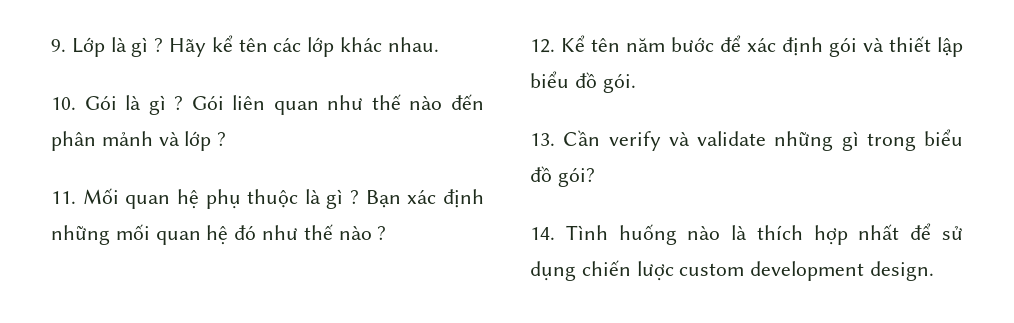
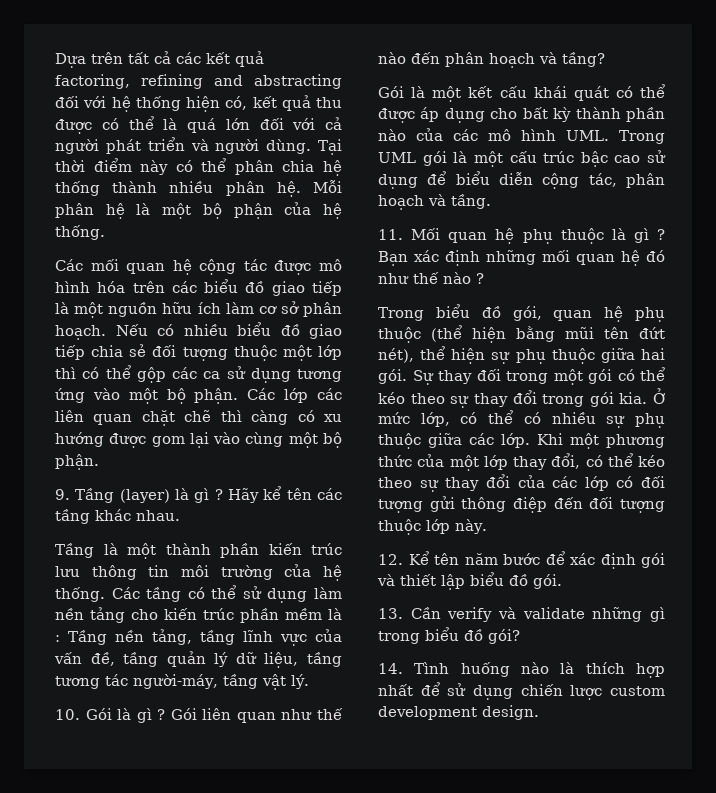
[51,37,105,57] 9. Lớp -> [55,51,264,68] [55,74,342,89] [55,95,342,112] [55,116,342,134] [55,137,343,155] [55,158,342,176] [55,180,342,197] [55,202,343,219] [55,225,105,240] [55,259,342,275] [55,279,342,296] [55,301,342,318] [55,322,342,340] [55,344,342,361] [55,365,342,383] [55,388,342,404] [55,410,342,426] [55,432,342,448] [55,454,99,470] [55,488,170,503] Dựa trên tất cả các kết quả factoring, refining and abstracting đối với hệ thống hiện có, kết quả thu được có thể là quá lớn đối với cả người phát triển và người dùng. Tại thời điểm này có thể phân chia hệ thống thành nhiều phân hệ. Mỗi phân hệ là một bộ phận của hệ thống. // Các mối quan hệ cộng tác được mô hình hóa trên các biểu đồ giao tiếp là một nguồn hữu ích làm cơ sở phân hoạch. Nếu có nhiều biểu đồ giao tiếp chia sẻ đối tượng thuộc một lớp thì có thể gộp các ca sử dụng tương ứng vào một bộ phận. Các lớp các liên quan chặt chẽ thì càng có xu hướng được gom lại vào cùng một bộ phận. // 9. Tầng (layer)
[307,37,335,57] lớp -> [55,509,90,524] tầng
(439, 44) none -> [55,543,342,559] [55,564,342,581] [55,585,343,603] [55,607,342,623] [55,629,342,646] [54,651,343,668] [55,674,309,690] // Tầng là một thành phần kiến trúc lưu thông tin môi trường của hệ thống. Các tầng có thể sử dụng làm nền tảng cho kiến trúc phần mềm là : Tầng nền tảng, tầng lĩnh vực của vấn đề, tầng quản lý dữ liệu, tầng tương tác người-máy, tầng vật lý.
[101,131,227,151] mảnh và lớp ? -> [489,52,605,68] [378,84,665,102] [378,107,665,123] [378,128,665,144] [378,150,666,167] [378,171,665,189] [378,194,491,210] hoạch và tầng? // Gói là một kết cấu khái quát có thể được áp dụng cho bất kỳ thành phần nào của các mô hình UML. Trong UML gói là một cấu trúc bậc cao sử dụng để biểu diễn cộng tác, phân hoạch và tầng.
(387, 233) none -> [378,304,665,322] [378,325,665,343] [378,346,665,364] [378,367,665,385] [378,388,665,408] [378,410,665,428] [378,433,665,449] [378,453,665,471] [378,474,665,492] [378,496,665,513] [378,519,487,535] // Trong biểu đồ gói, quan hệ phụ thuộc (thể hiện bằng mũi tên đứt nét), thể hiện sự phụ thuộc giữa hai gói. Sự thay đối trong một gói có thể kéo theo sự thay đổi trong gói kia. Ở mức lớp, có thể có nhiều sự phụ thuộc giữa các lớp. Khi một phương thức của một lớp thay đổi, có thể kéo theo sự thay đổi của các lớp có đối tượng gửi thông điệp đến đối tượng thuộc lớp này.

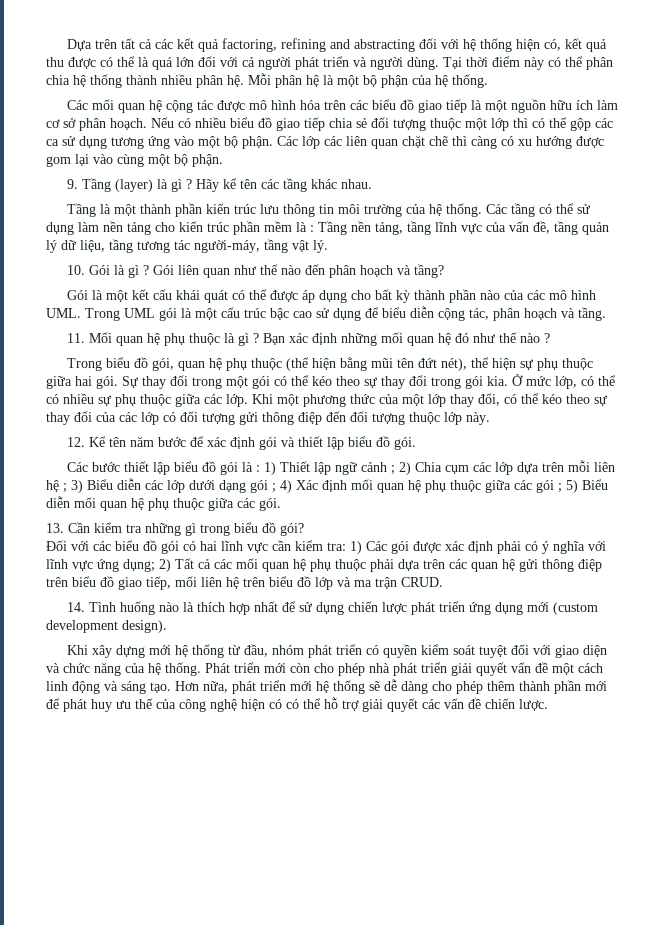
(562, 581) none -> [66,460,615,475] [46,478,608,493] [46,496,281,511] // Các bước thiết lập biểu đồ gói là : 1) Thiết lập ngữ cảnh ; 2) Chia cụm các lớp dựa trên mỗi liên hệ ; 3) Biểu diễn các lớp dưới dạng gói ; 4) Xác định mối quan hệ phụ thuộc giữa các gói ; 5) Biểu diễn mối quan hệ phụ thuộc giữa các gói.
[447,607,585,622] verify và validate -> [94,522,142,533] kiểm tra
(520, 636) none -> [46,540,606,554] [46,558,602,572] [46,576,443,590] // Đối với các biểu đồ gói có hai lĩnh vực cần kiểm tra: 1) Các gói được xác định phải có ý nghĩa với lĩnh vực ứng dụng; 2) Tất cả các mối quan hệ phụ thuộc phải dựa trên các quan hệ gửi thông điệp trên biểu đồ giao tiếp, mối liên hệ trên biểu đồ lớp và ma trận CRUD.
[610,686,665,696] [378,705,539,720] custom development design. -> [410,601,598,615] [46,620,167,633] [66,644,607,658] [46,662,603,676] [46,679,607,694] [46,697,548,712] phát triển ứng dụng mới (custom development design). // Khi xây dựng mới hệ thống từ đầu, nhóm phát triển có quyền kiểm soát tuyệt đối với giao diện và chức năng của hệ thống. Phát triển mới còn cho phép nhà phát triển giải quyết vấn đề một cách linh động và sáng tạo. Hơn nữa, phát triển mới hệ thống sẽ dễ dàng cho phép thêm thành phần mới để phát huy ưu thế của công nghệ hiện có có thể hỗ trợ giải quyết các vấn đề chiến lược.

